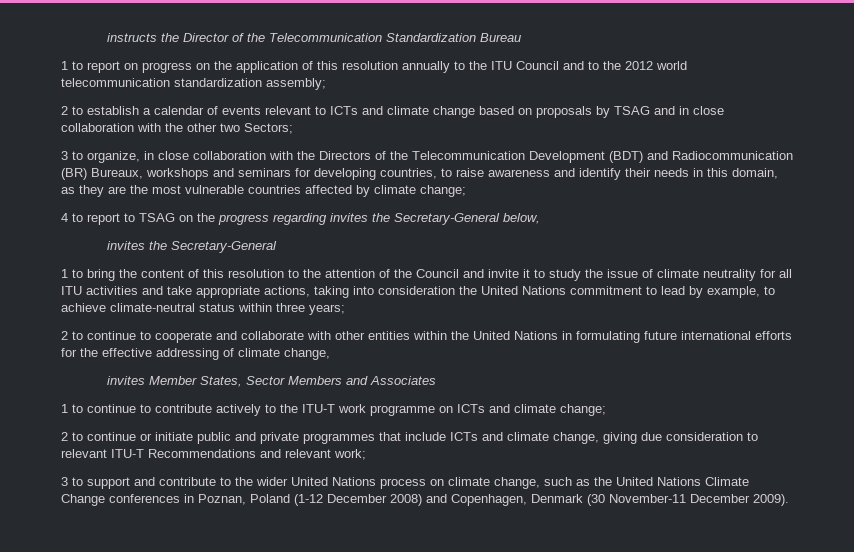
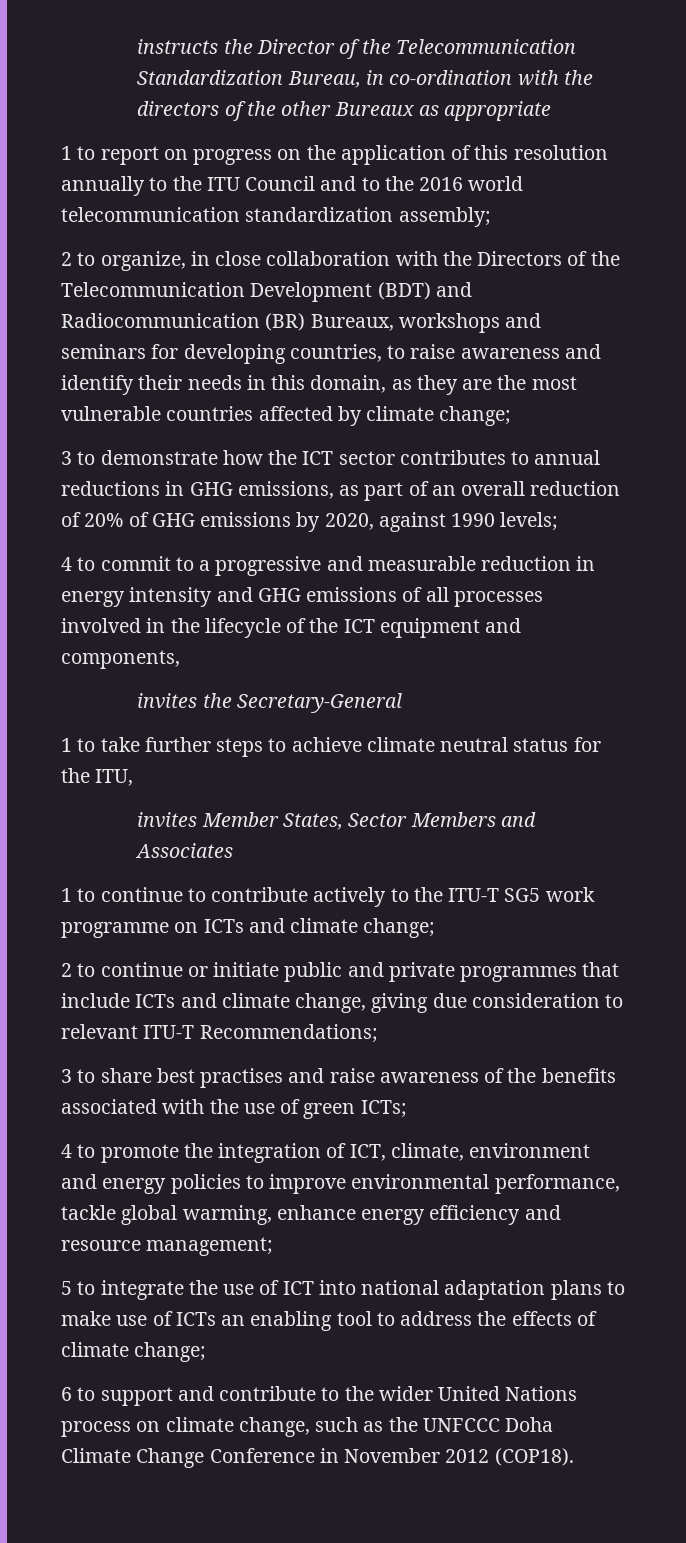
[479,33,521,42] Bureau -> [287,70,593,88] [137,101,552,121] Bureau, in co-ordination with the directors of the other Bureaux as appropriate
[625,61,653,70] 2012 -> [419,177,464,191] 2016
[87,106,724,118] [61,123,293,134] [61,151,83,160] establish a calendar of events relevant to ICTs and climate change based on proposals by TSAG and in close collaboration with the other two Sectors; // 3 to -> (96, 259) none
[61,213,540,225] 4 to report to TSAG on the progress regarding invites the Secretary-General below, -> [61,450,601,465] [61,481,621,501] [61,512,559,532] [61,556,596,576] [61,587,543,607] [61,618,522,638] [61,650,180,669] 3 to demonstrate how the ICT sector contributes to annual reductions in GHG emissions, as part of an overall reduction of 20% of GHG emissions by 2020, against 1990 levels; // 4 to commit to a progressive and measurable reduction in energy intensity and GHG emissions of all processes involved in the lifecycle of the ICT equipment and components,
[87,269,792,281] [61,286,775,298] [61,303,345,315] [61,331,792,343] [61,348,330,360] bring the content of this resolution to the attention of the Council and invite it to study the issue of climate neutrality for all ITU activities and take appropriate actions, taking into consideration the United Nations commitment to lead by example, to achieve climate-neutral status within three years; // 2 to continue to cooperate and collaborate with other entities within the United Nations in formulating future international efforts for the effective addressing of climate change, -> [100,737,601,757] [61,768,134,786] take further steps to achieve climate neutral status for the ITU,
(335, 408) none -> [504,888,541,902] SG5
[148,449,366,460] [61,477,68,486] Recommendations and relevant work; // 3 -> [199,1024,378,1043] [61,1068,616,1088] [61,1099,407,1119] [61,1143,591,1163] [61,1174,620,1194] [61,1205,561,1225] [61,1237,274,1256] [61,1280,625,1300] [61,1311,597,1331] [61,1342,207,1362] [61,1387,72,1401] Recommendations; // 3 to share best practises and raise awareness of the benefits associated with the use of green ICTs; // 4 to promote the integration of ICT, climate, environment and energy policies to improve environmental performance, tackle global warming, enhance energy efficiency and resource management; // 5 to integrate the use of ICT into national adaptation plans to make use of ICTs an enabling tool to address the effects of climate change; // 6
[616,477,749,486] [61,494,789,506] United Nations Climate Change conferences in Poznan, Poland (1-12 December 2008) and Copenhagen, Denmark (30 November-11 December 2009). -> [422,1417,554,1432] [61,1448,574,1468] UNFCCC Doha Climate Change Conference in November 2012 (COP18).

